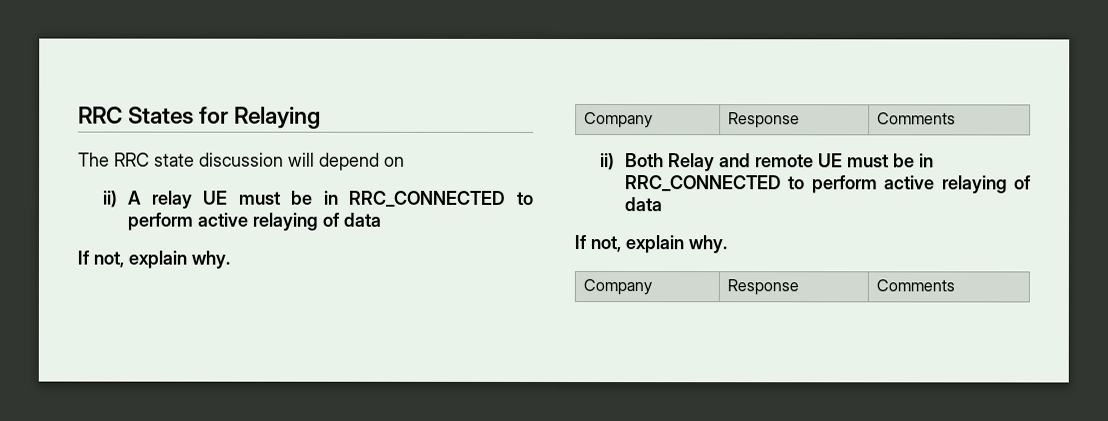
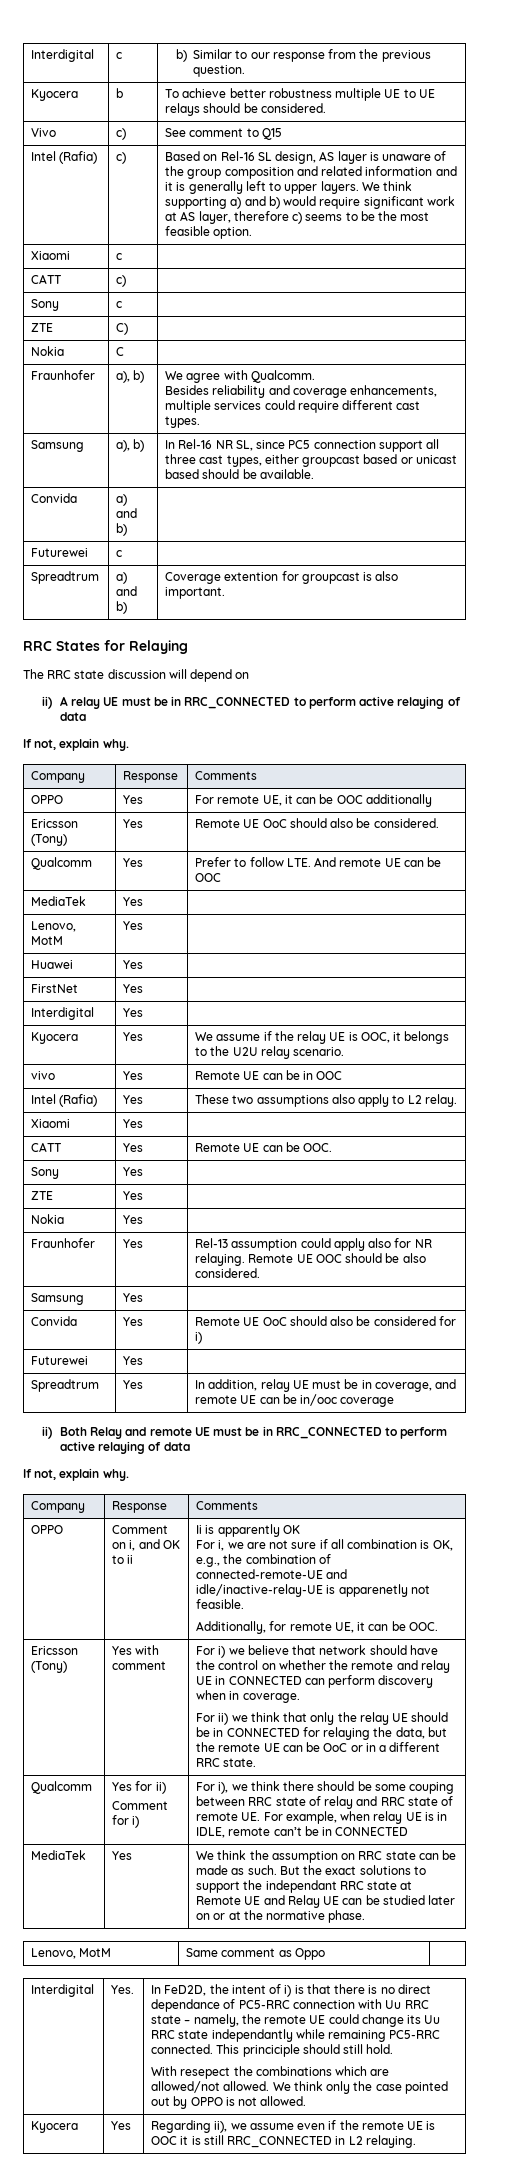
(78, 115) none -> [31,49,95,62] [116,52,123,59] [176,49,431,62] [193,65,246,77] [31,89,79,101] [116,88,124,98] [165,88,435,101] [165,103,326,116] [31,128,57,137] [116,128,127,140] [165,128,282,140] [31,151,98,164] [116,152,127,164] [165,151,447,164] [165,166,457,179] [165,181,413,194] [165,196,455,209] [165,211,430,224] [165,226,253,239] [31,251,71,260] [116,253,123,260] [31,274,63,284] [116,275,127,287] [31,299,60,311] [116,301,123,308] [31,323,54,332] [116,323,129,335] [31,346,65,356] [116,347,125,356] [31,370,96,380] [116,370,145,383] [165,370,315,383] [165,385,438,398] [165,400,421,413] [165,416,201,428] [31,440,85,452] [116,439,145,452] [165,439,440,452] [165,454,457,467] [165,469,314,479] [31,493,78,503] [116,494,128,506] [116,508,138,518] [116,523,128,536] [31,548,89,557] [116,550,123,557] [31,571,100,584] [116,572,128,584] [116,586,138,596] [116,601,128,614] [165,571,399,584] [165,587,226,599] Interdigital | c | b) Similar to our response from the previous question. // Kyocera | b | To achieve better robustness multiple UE to UE relays should be considered. // Vivo | c) | See comment to Q15 // Intel (Rafia) | c) | Based on Rel-16 SL design, AS layer is unaware of the group composition and related information and it is generally left to upper layers. We think supporting a) and b) would require significant work at AS layer, therefore c) seems to be the most feasible option. // Xiaomi | c | // CATT | c) | // Sony | c | // ZTE | C) | // Nokia | C | // Fraunhofer | a), b) | We agree with Qualcomm. // Besides reliability and coverage enhancements, multiple services could require different cast types. // Samsung | a), b) | In Rel-16 NR SL, since PC5 connection support all three cast types, either groupcast based or unicast based should be available. // Convida | a) and b) | // Futurewei | c | // Spreadtrum | a) and b) | Coverage extention for groupcast is also important. //
(957, 118) none -> [31,795,64,804] [123,795,144,804] [195,794,432,807] [31,819,79,828] [31,834,68,846] [123,819,144,828] [195,818,439,828] [31,857,93,870] [123,858,144,867] [195,857,442,867] [195,873,222,882] [31,896,87,906] [123,897,144,906] [31,921,77,932] [31,936,64,945] [123,921,144,930] [31,960,74,969] [123,960,144,969] [31,984,79,993] [123,984,144,993] [31,1007,95,1020] [123,1008,144,1017] [31,1032,79,1044] [123,1032,144,1041] [195,1031,450,1044] [195,1046,345,1059] [31,1071,56,1080] [123,1071,144,1080] [195,1070,343,1080] [31,1094,98,1107] [123,1095,144,1104] [195,1094,457,1107] [31,1119,71,1128] [123,1119,144,1128] [31,1142,63,1152] [123,1143,144,1152] [195,1142,333,1152] [31,1167,60,1179] [123,1167,144,1176] [31,1191,54,1200] [123,1191,144,1200] [31,1214,65,1224] [123,1215,144,1224] [31,1238,96,1248] [123,1239,144,1248] [195,1238,432,1251] [195,1253,426,1266] [195,1268,261,1278] [31,1293,85,1305] [123,1293,144,1302] [31,1316,78,1326] [123,1317,144,1326] [195,1316,456,1326] [195,1332,203,1344] [31,1356,89,1365] [123,1356,144,1365] [31,1379,100,1392] [123,1380,144,1389] [195,1379,457,1392] [195,1394,395,1407] // OPPO | Yes | For remote UE, it can be OOC additionally // Ericsson (Tony) | Yes | Remote UE OoC should also be considered. // Qualcomm | Yes | Prefer to follow LTE. And remote UE can be OOC // MediaTek | Yes | // Lenovo, MotM | Yes | // Huawei | Yes | // FirstNet | Yes | // Interdigital | Yes | // Kyocera | Yes | We assume if the relay UE is OOC, it belongs to the U2U relay scenario. // vivo | Yes | Remote UE can be in OOC // Intel (Rafia) | Yes | These two assumptions also apply to L2 relay. // Xiaomi | Yes | // CATT | Yes | Remote UE can be OOC. // Sony | Yes | // ZTE | Yes | // Nokia | Yes | // Fraunhofer | Yes | Rel-13 assumption could apply also for NR relaying. Remote UE OOC should be also considered. // Samsung | Yes | // Convida | Yes | Remote UE OoC should also be considered for i) // Futurewei | Yes | // Spreadtrum | Yes | In addition, relay UE must be in coverage, and remote UE can be in/ooc coverage
(956, 285) none -> [31,1525,64,1534] [112,1525,169,1534] [112,1539,180,1551] [112,1555,134,1564] [196,1524,300,1537] [196,1539,453,1551] [196,1554,331,1567] [196,1569,348,1579] [196,1584,430,1597] [196,1599,245,1609] [196,1621,438,1634] [31,1646,79,1655] [31,1661,68,1673] [112,1645,160,1655] [112,1661,167,1670] [196,1645,438,1658] [196,1660,450,1673] [196,1675,434,1688] [196,1690,300,1703] [196,1712,449,1725] [196,1727,447,1740] [196,1742,441,1752] [196,1758,257,1767] [31,1781,93,1794] [112,1781,166,1794] [112,1801,169,1810] [112,1815,140,1828] [196,1781,455,1794] [196,1796,454,1809] [196,1811,448,1824] [196,1826,409,1838] [31,1850,87,1860] [112,1851,133,1860] [196,1850,457,1863] [196,1865,426,1875] [196,1880,413,1893] [196,1895,456,1908] [196,1910,366,1923] [31,1948,112,1959] [186,1948,325,1960] [31,1984,95,1997] [111,1985,135,1994] [151,1984,431,1997] [151,1999,429,2012] [151,2014,441,2027] [151,2029,441,2042] [151,2044,394,2057] [151,2066,390,2079] [151,2081,448,2094] [151,2096,307,2109] [31,2121,79,2133] [111,2121,132,2130] [151,2120,436,2133] [151,2135,416,2148] // OPPO | Comment on i, and OK to ii | Ii is apparently OK // For i, we are not sure if all combination is OK, e.g., the combination of connected-remote-UE and idle/inactive-relay-UE is apparenetly not feasible. // Additionally, for remote UE, it can be OOC. // Ericsson (Tony) | Yes with comment | For i) we believe that network should have the control on whether the remote and relay UE in CONNECTED can perform discovery when in coverage. // For ii) we think that only the relay UE should be in CONNECTED for relaying the data, but the remote UE can be OoC or in a different RRC state. // Qualcomm | Yes for ii) // Comment for i) | For i), we think there should be some couping between RRC state of relay and RRC state of remote UE. For example, when relay UE is in IDLE, remote can’t be in CONNECTED // MediaTek | Yes | We think the assumption on RRC state can be made as such. But the exact solutions to support the independant RRC state at Remote UE and Relay UE can be studied later on or at the normative phase. // Lenovo, MotM | Same comment as Oppo | // Interdigital | Yes. | In FeD2D, the intent of i) is that there is no direct dependance of PC5-RRC connection with Uu RRC state – namely, the remote UE could change its Uu RRC state independantly while remaining PC5-RRC connected. This princiciple should still hold. // With resepect the combinations which are allowed/not allowed. We think only the case pointed out by OPPO is not allowed. // Kyocera | Yes | Regarding ii), we assume even if the remote UE is OOC it is still RRC_CONNECTED in L2 relaying.

